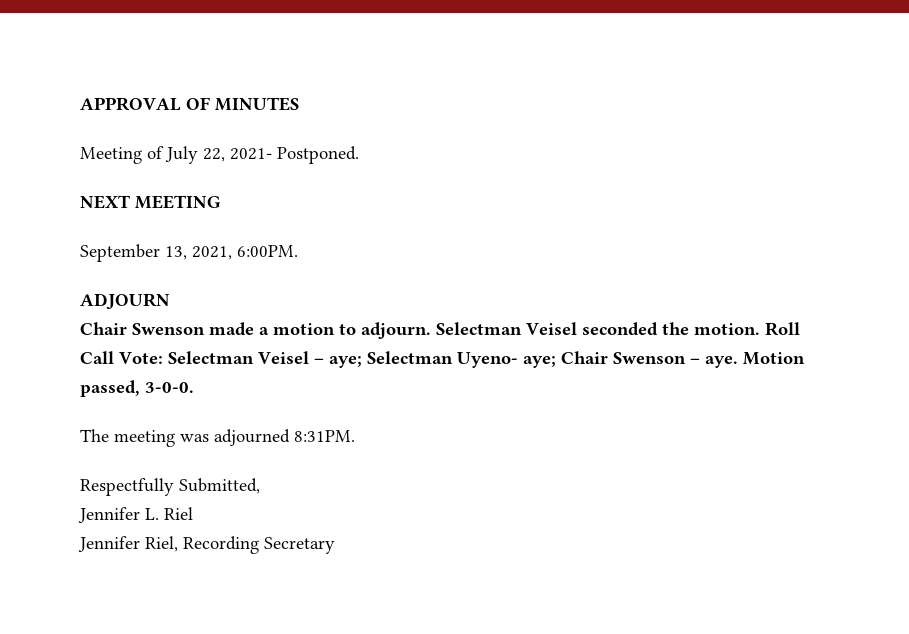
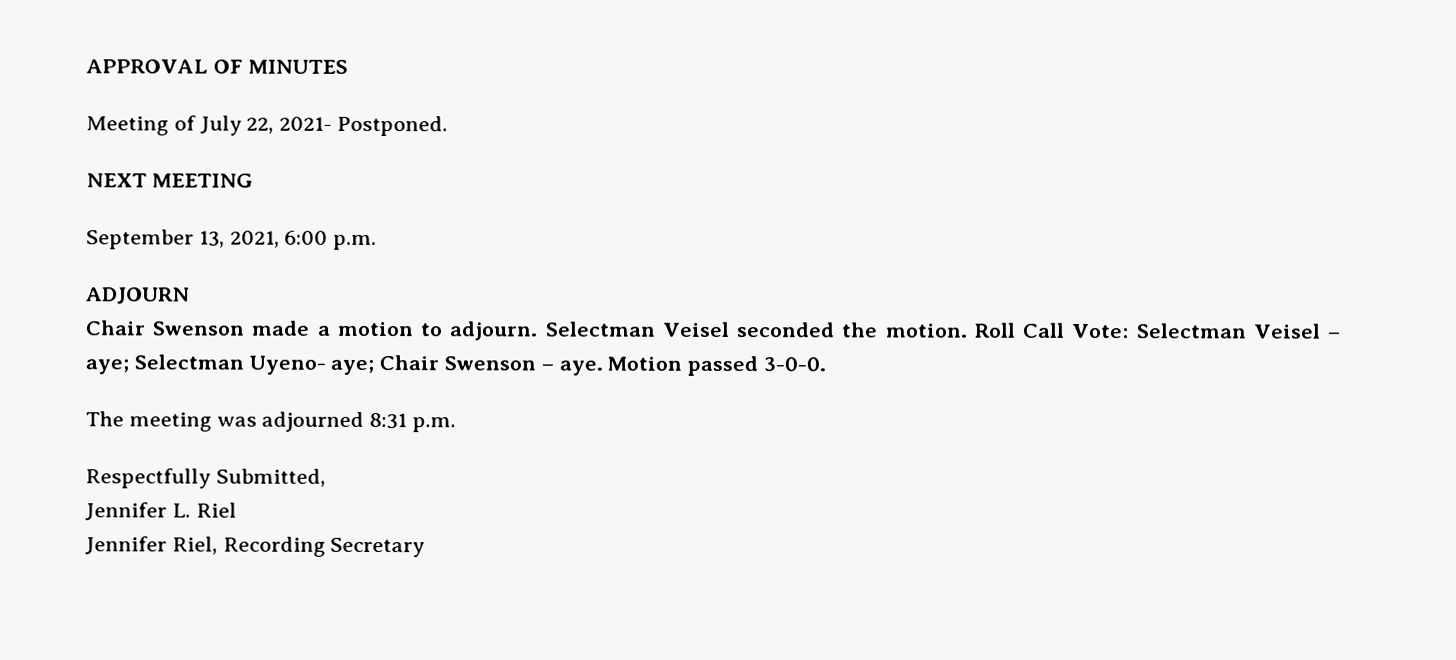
[237,245,298,257] 6:00PM. -> [284,230,378,251] 6:00 p.m.
[80,380,140,397] passed, -> [687,355,759,377] passed
[294,430,355,442] 8:31PM. -> [369,412,457,433] 8:31 p.m.

